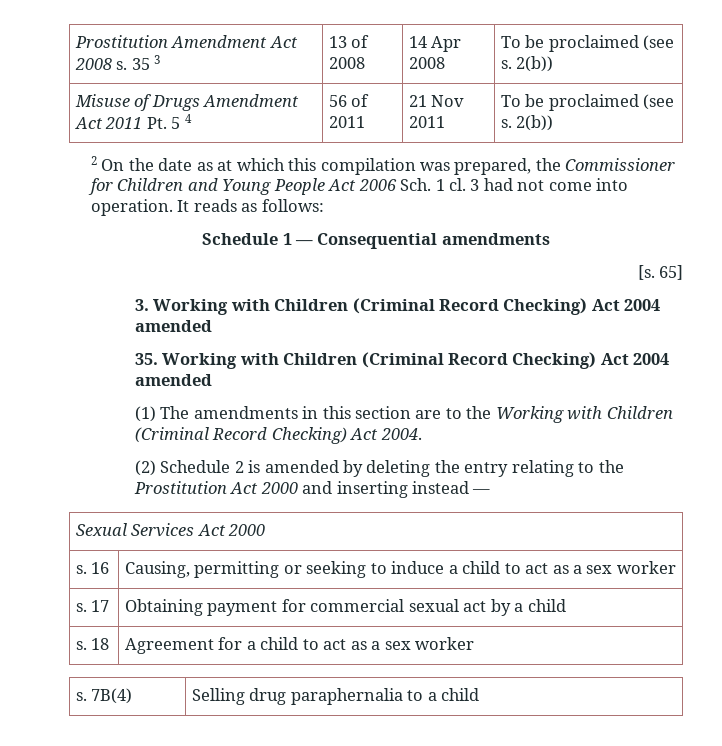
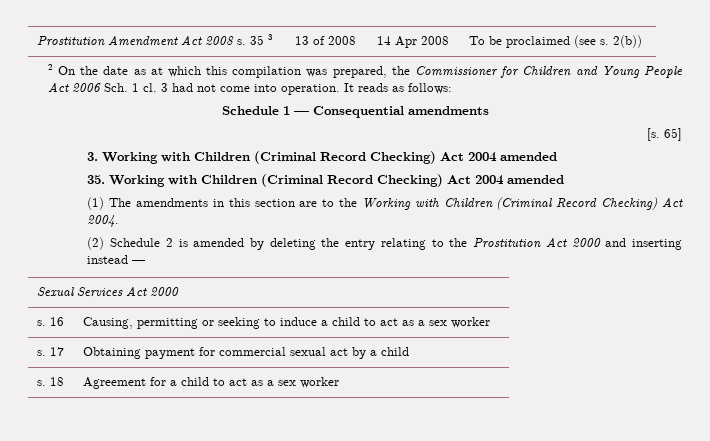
[75,94,300,111] [75,114,192,129] [329,94,370,107] [329,116,366,128] [409,95,465,107] [409,116,446,128] [501,94,675,111] [501,115,554,131] // Misuse of Drugs Amendment Act 2011 Pt. 5 4 | 56 of 2011 | 21 Nov 2011 | To be proclaimed (see s. 2(b)) -> (643, 41) none
[76,688,133,704] [192,688,480,705] // s. 7B(4) | Selling drug paraphernalia to a child -> (340, 382) none

